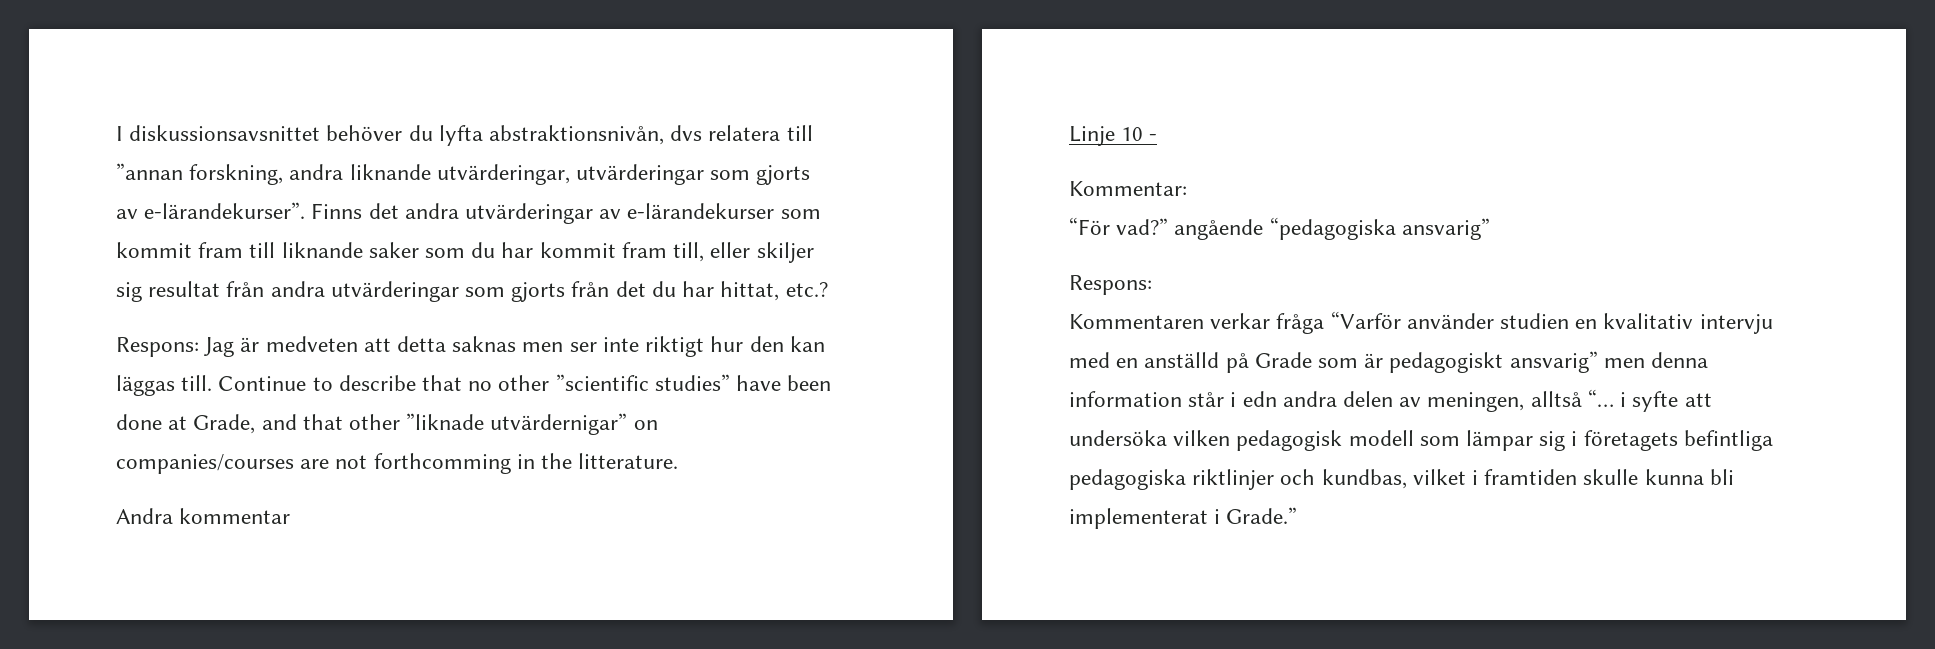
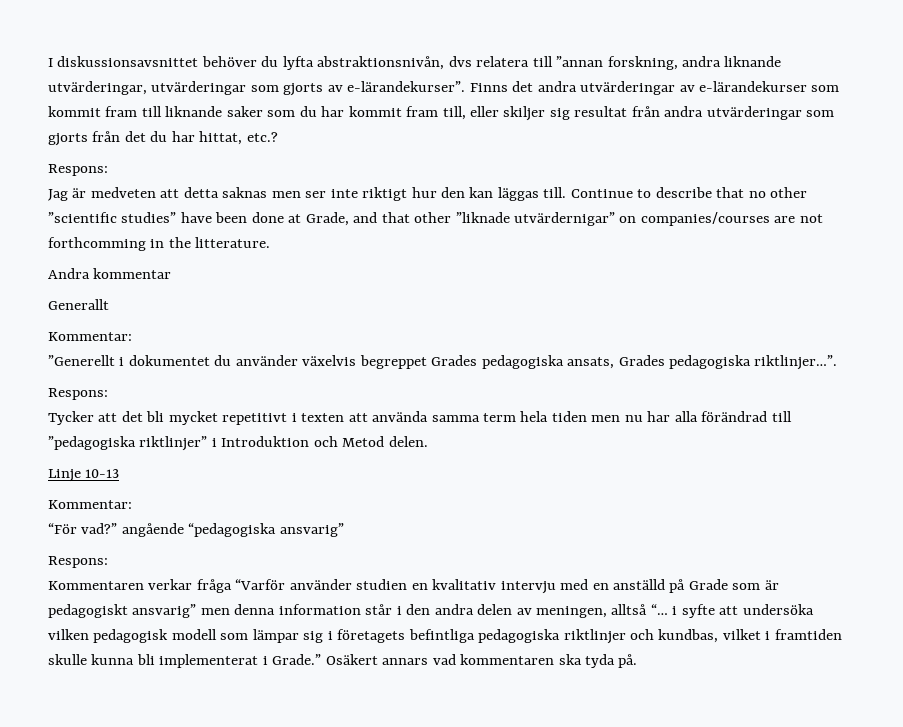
(199, 347) none -> (108, 170) //
(291, 516) none -> [48,299,109,310] [48,332,132,341] [48,355,838,370] [48,388,108,400] [48,411,792,425] [48,436,428,451] // Generallt // Kommentar: // ”Generellt i dokumentet du använder växelvis begreppet Grades pedagogiska ansats, Grades pedagogiska riktlinjer…”. // Respons: // Tycker att det bli mycket repetitivt i texten att använda samma term hela tiden men nu har alla förändrad till ”pedagogiska riktlinjer” i Introduktion och Metod delen.
[1121,127,1158,141] 10 - -> [85,469,120,478] 10-13
[1242,391,1277,407] edn -> [406,604,431,615] den
(1298, 515) none -> [325,654,638,668] Osäkert annars vad kommentaren ska tyda på.

